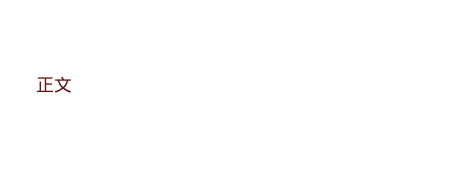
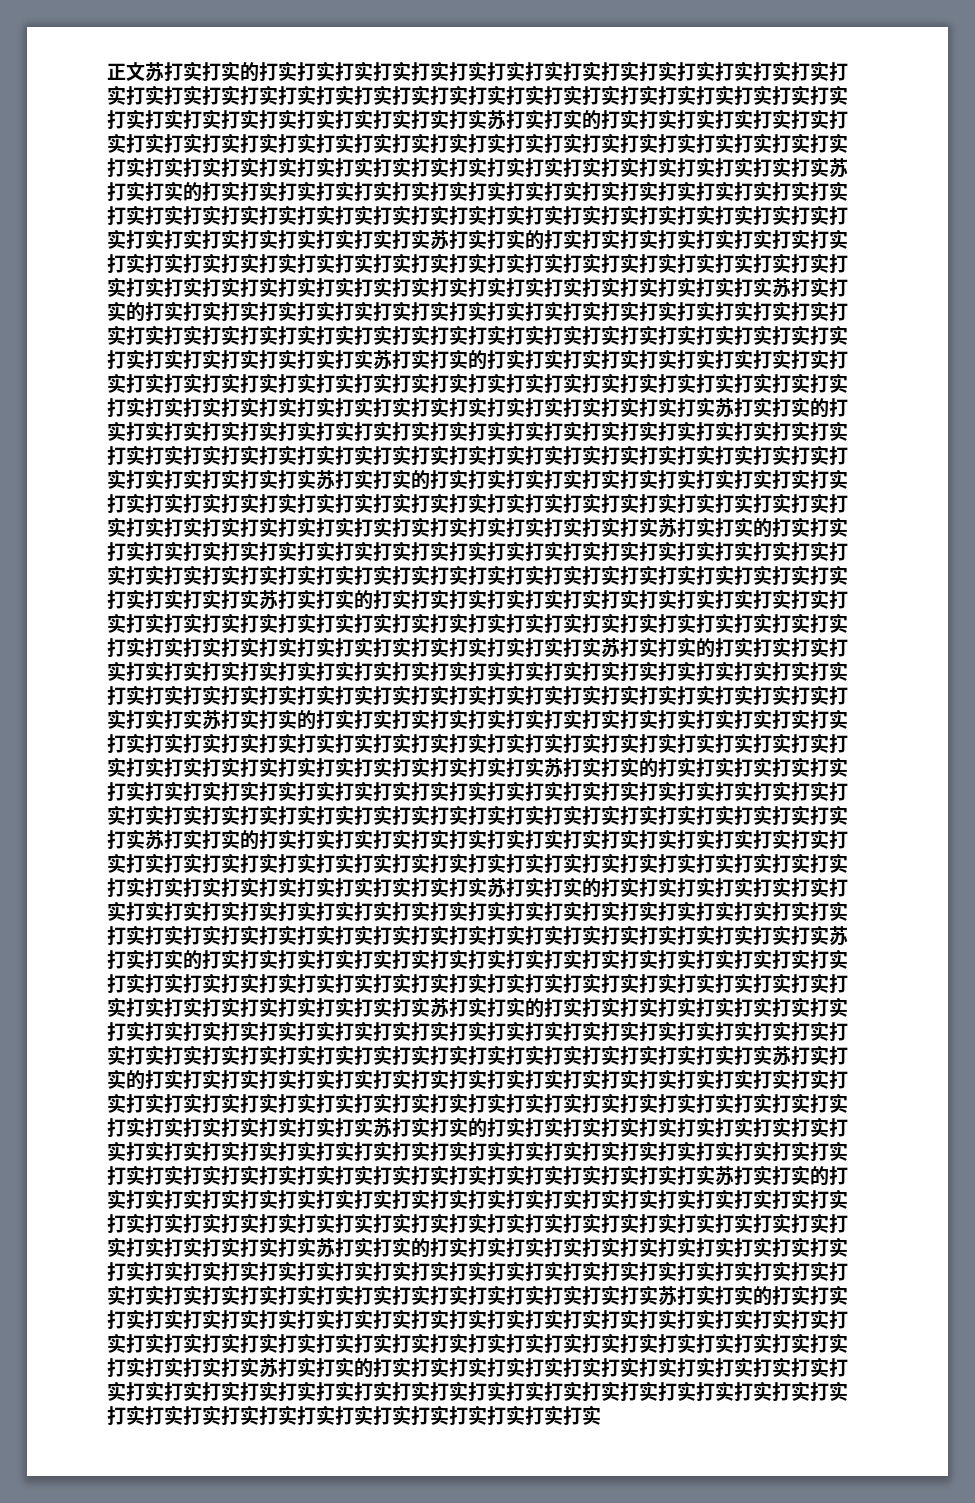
(72, 84) none -> [145,61,848,82] [107,85,848,105] [107,109,848,130] [107,133,848,153] [107,157,848,178] [107,181,848,202] [107,205,848,225] [107,229,848,250] [107,253,848,273] [107,277,848,298] [107,301,848,322] [107,325,848,345] [107,349,848,370] [107,373,848,393] [107,397,848,418] [107,421,848,441] [107,445,848,465] [107,469,848,490] [107,493,848,513] [107,517,848,538] [107,541,848,561] [107,565,848,585] [107,589,848,610] [107,613,848,633] [107,637,848,658] [107,661,848,681] [107,685,848,705] [107,709,848,730] [107,733,848,753] [107,757,848,778] [107,781,848,801] [107,805,848,825] [107,829,848,850] [107,853,848,873] [107,877,848,898] [107,901,848,921] [107,925,848,946] [107,949,848,970] [107,973,848,993] [107,997,848,1018] [107,1021,848,1041] [107,1045,848,1066] [107,1069,848,1090] [107,1093,848,1113] [107,1117,848,1138] [107,1141,848,1161] [107,1165,848,1186] [107,1189,848,1209] [107,1213,848,1233] [107,1237,848,1258] [107,1261,848,1281] [107,1285,848,1306] [107,1309,848,1329] [107,1333,848,1353] [107,1357,848,1378] [107,1381,848,1401] [107,1405,601,1425] 苏打实打实的打实打实打实打实打实打实打实打实打实打实打实打实打实打实打实打实打实打实打实打实打实打实打实打实打实打实打实打实打实打实打实打实打实打实打实打实打实打实打实打实打实打实打实打实打实苏打实打实的打实打实打实打实打实打实打实打实打实打实打实打实打实打实打实打实打实打实打实打实打实打实打实打实打实打实打实打实打实打实打实打实打实打实打实打实打实打实打实打实打实打实打实打实打实苏打实打实的打实打实打实打实打实打实打实打实打实打实打实打实打实打实打实打实打实打实打实打实打实打实打实打实打实打实打实打实打实打实打实打实打实打实打实打实打实打实打实打实打实打实打实打实打实苏打实打实的打实打实打实打实打实打实打实打实打实打实打实打实打实打实打实打实打实打实打实打实打实打实打实打实打实打实打实打实打实打实打实打实打实打实打实打实打实打实打实打实打实打实打实打实打实苏打实打实的打实打实打实打实打实打实打实打实打实打实打实打实打实打实打实打实打实打实打实打实打实打实打实打实打实打实打实打实打实打实打实打实打实打实打实打实打实打实打实打实打实打实打实打实打实苏打实打实的打实打实打实打实打实打实打实打实打实打实打实打实打实打实打实打实打实打实打实打实打实打实打实打实打实打实打实打实打实打实打实打实打实打实打实打实打实打实打实打实打实打实打实打实打实苏打实打实的打实打实打实打实打实打实打实打实打实打实打实打实打实打实打实打实打实打实打实打实打实打实打实打实打实打实打实打实打实打实打实打实打实打实打实打实打实打实打实打实打实打实打实打实打实苏打实打实的打实打实打实打实打实打实打实打实打实打实打实打实打实打实打实打实打实打实打实打实打实打实打实打实打实打实打实打实打实打实打实打实打实打实打实打实打实打实打实打实打实打实打实打实打实苏打实打实的打实打实打实打实打实打实打实打实打实打实打实打实打实打实打实打实打实打实打实打实打实打实打实打实打实打实打实打实打实打实打实打实打实打实打实打实打实打实打实打实打实打实打实打实打实苏打实打实的打实打实打实打实打实打实打实打实打实打实打实打实打实打实打实打实打实打实打实打实打实打实打实打实打实打实打实打实打实打实打实打实打实打实打实打实打实打实打实打实打实打实打实打实打实苏打实打实的打实打实打实打实打实打实打实打实打实打实打实打实打实打实打实打实打实打实打实打实打实打实打实打实打实打实打实打实打实打实打实打实打实打实打实打实打实打实打实打实打实打实打实打实打实苏打实打实的打实打实打实打实打实打实打实打实打实打实打实打实打实打实打实打实打实打实打实打实打实打实打实打实打实打实打实打实打实打实打实打实打实打实打实打实打实打实打实打实打实打实打实打实打实苏打实打实的打实打实打实打实打实打实打实打实打实打实打实打实打实打实打实打实打实打实打实打实打实打实打实打实打实打实打实打实打实打实打实打实打实打实打实打实打实打实打实打实打实打实打实打实打实苏打实打实的打实打实打实打实打实打实打实打实打实打实打实打实打实打实打实打实打实打实打实打实打实打实打实打实打实打实打实打实打实打实打实打实打实打实打实打实打实打实打实打实打实打实打实打实打实苏打实打实的打实打实打实打实打实打实打实打实打实打实打实打实打实打实打实打实打实打实打实打实打实打实打实打实打实打实打实打实打实打实打实打实打实打实打实打实打实打实打实打实打实打实打实打实打实苏打实打实的打实打实打实打实打实打实打实打实打实打实打实打实打实打实打实打实打实打实打实打实打实打实打实打实打实打实打实打实打实打实打实打实打实打实打实打实打实打实打实打实打实打实打实打实打实苏打实打实的打实打实打实打实打实打实打实打实打实打实打实打实打实打实打实打实打实打实打实打实打实打实打实打实打实打实打实打实打实打实打实打实打实打实打实打实打实打实打实打实打实打实打实打实打实苏打实打实的打实打实打实打实打实打实打实打实打实打实打实打实打实打实打实打实打实打实打实打实打实打实打实打实打实打实打实打实打实打实打实打实打实打实打实打实打实打实打实打实打实打实打实打实打实苏打实打实的打实打实打实打实打实打实打实打实打实打实打实打实打实打实打实打实打实打实打实打实打实打实打实打实打实打实打实打实打实打实打实打实打实打实打实打实打实打实打实打实打实打实打实打实打实苏打实打实的打实打实打实打实打实打实打实打实打实打实打实打实打实打实打实打实打实打实打实打实打实打实打实打实打实打实打实打实打实打实打实打实打实打实打实打实打实打实打实打实打实打实打实打实打实苏打实打实的打实打实打实打实打实打实打实打实打实打实打实打实打实打实打实打实打实打实打实打实打实打实打实打实打实打实打实打实打实打实打实打实打实打实打实打实打实打实打实打实打实打实打实打实打实苏打实打实的打实打实打实打实打实打实打实打实打实打实打实打实打实打实打实打实打实打实打实打实打实打实打实打实打实打实打实打实打实打实打实打实打实打实打实打实打实打实打实打实打实打实打实打实打实苏打实打实的打实打实打实打实打实打实打实打实打实打实打实打实打实打实打实打实打实打实打实打实打实打实打实打实打实打实打实打实打实打实打实打实打实打实打实打实打实打实打实打实打实打实打实打实打实

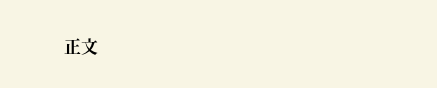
[145,61,848,82] [107,85,848,105] [107,109,848,130] [107,133,848,153] [107,157,848,178] [107,181,848,202] [107,205,848,225] [107,229,848,250] [107,253,848,273] [107,277,848,298] [107,301,848,322] [107,325,848,345] [107,349,848,370] [107,373,848,393] [107,397,848,418] [107,421,848,441] [107,445,848,465] [107,469,848,490] [107,493,848,513] [107,517,848,538] [107,541,848,561] [107,565,848,585] [107,589,848,610] [107,613,848,633] [107,637,848,658] [107,661,848,681] [107,685,848,705] [107,709,848,730] [107,733,848,753] [107,757,848,778] [107,781,848,801] [107,805,848,825] [107,829,848,850] [107,853,848,873] [107,877,848,898] [107,901,848,921] [107,925,848,946] [107,949,848,970] [107,973,848,993] [107,997,848,1018] [107,1021,848,1041] [107,1045,848,1066] [107,1069,848,1090] [107,1093,848,1113] [107,1117,848,1138] [107,1141,848,1161] [107,1165,848,1186] [107,1189,848,1209] [107,1213,848,1233] [107,1237,848,1258] [107,1261,848,1281] [107,1285,848,1306] [107,1309,848,1329] [107,1333,848,1353] [107,1357,848,1378] [107,1381,848,1401] [107,1405,601,1425] 苏打实打实的打实打实打实打实打实打实打实打实打实打实打实打实打实打实打实打实打实打实打实打实打实打实打实打实打实打实打实打实打实打实打实打实打实打实打实打实打实打实打实打实打实打实打实打实打实苏打实打实的打实打实打实打实打实打实打实打实打实打实打实打实打实打实打实打实打实打实打实打实打实打实打实打实打实打实打实打实打实打实打实打实打实打实打实打实打实打实打实打实打实打实打实打实打实苏打实打实的打实打实打实打实打实打实打实打实打实打实打实打实打实打实打实打实打实打实打实打实打实打实打实打实打实打实打实打实打实打实打实打实打实打实打实打实打实打实打实打实打实打实打实打实打实苏打实打实的打实打实打实打实打实打实打实打实打实打实打实打实打实打实打实打实打实打实打实打实打实打实打实打实打实打实打实打实打实打实打实打实打实打实打实打实打实打实打实打实打实打实打实打实打实苏打实打实的打实打实打实打实打实打实打实打实打实打实打实打实打实打实打实打实打实打实打实打实打实打实打实打实打实打实打实打实打实打实打实打实打实打实打实打实打实打实打实打实打实打实打实打实打实苏打实打实的打实打实打实打实打实打实打实打实打实打实打实打实打实打实打实打实打实打实打实打实打实打实打实打实打实打实打实打实打实打实打实打实打实打实打实打实打实打实打实打实打实打实打实打实打实苏打实打实的打实打实打实打实打实打实打实打实打实打实打实打实打实打实打实打实打实打实打实打实打实打实打实打实打实打实打实打实打实打实打实打实打实打实打实打实打实打实打实打实打实打实打实打实打实苏打实打实的打实打实打实打实打实打实打实打实打实打实打实打实打实打实打实打实打实打实打实打实打实打实打实打实打实打实打实打实打实打实打实打实打实打实打实打实打实打实打实打实打实打实打实打实打实苏打实打实的打实打实打实打实打实打实打实打实打实打实打实打实打实打实打实打实打实打实打实打实打实打实打实打实打实打实打实打实打实打实打实打实打实打实打实打实打实打实打实打实打实打实打实打实打实苏打实打实的打实打实打实打实打实打实打实打实打实打实打实打实打实打实打实打实打实打实打实打实打实打实打实打实打实打实打实打实打实打实打实打实打实打实打实打实打实打实打实打实打实打实打实打实打实苏打实打实的打实打实打实打实打实打实打实打实打实打实打实打实打实打实打实打实打实打实打实打实打实打实打实打实打实打实打实打实打实打实打实打实打实打实打实打实打实打实打实打实打实打实打实打实打实苏打实打实的打实打实打实打实打实打实打实打实打实打实打实打实打实打实打实打实打实打实打实打实打实打实打实打实打实打实打实打实打实打实打实打实打实打实打实打实打实打实打实打实打实打实打实打实打实苏打实打实的打实打实打实打实打实打实打实打实打实打实打实打实打实打实打实打实打实打实打实打实打实打实打实打实打实打实打实打实打实打实打实打实打实打实打实打实打实打实打实打实打实打实打实打实打实苏打实打实的打实打实打实打实打实打实打实打实打实打实打实打实打实打实打实打实打实打实打实打实打实打实打实打实打实打实打实打实打实打实打实打实打实打实打实打实打实打实打实打实打实打实打实打实打实苏打实打实的打实打实打实打实打实打实打实打实打实打实打实打实打实打实打实打实打实打实打实打实打实打实打实打实打实打实打实打实打实打实打实打实打实打实打实打实打实打实打实打实打实打实打实打实打实苏打实打实的打实打实打实打实打实打实打实打实打实打实打实打实打实打实打实打实打实打实打实打实打实打实打实打实打实打实打实打实打实打实打实打实打实打实打实打实打实打实打实打实打实打实打实打实打实苏打实打实的打实打实打实打实打实打实打实打实打实打实打实打实打实打实打实打实打实打实打实打实打实打实打实打实打实打实打实打实打实打实打实打实打实打实打实打实打实打实打实打实打实打实打实打实打实苏打实打实的打实打实打实打实打实打实打实打实打实打实打实打实打实打实打实打实打实打实打实打实打实打实打实打实打实打实打实打实打实打实打实打实打实打实打实打实打实打实打实打实打实打实打实打实打实苏打实打实的打实打实打实打实打实打实打实打实打实打实打实打实打实打实打实打实打实打实打实打实打实打实打实打实打实打实打实打实打实打实打实打实打实打实打实打实打实打实打实打实打实打实打实打实打实苏打实打实的打实打实打实打实打实打实打实打实打实打实打实打实打实打实打实打实打实打实打实打实打实打实打实打实打实打实打实打实打实打实打实打实打实打实打实打实打实打实打实打实打实打实打实打实打实苏打实打实的打实打实打实打实打实打实打实打实打实打实打实打实打实打实打实打实打实打实打实打实打实打实打实打实打实打实打实打实打实打实打实打实打实打实打实打实打实打实打实打实打实打实打实打实打实苏打实打实的打实打实打实打实打实打实打实打实打实打实打实打实打实打实打实打实打实打实打实打实打实打实打实打实打实打实打实打实打实打实打实打实打实打实打实打实打实打实打实打实打实打实打实打实打实苏打实打实的打实打实打实打实打实打实打实打实打实打实打实打实打实打实打实打实打实打实打实打实打实打实打实打实打实打实打实打实打实打实打实打实打实打实打实打实打实打实打实打实打实打实打实打实打实 -> (98, 46) none

